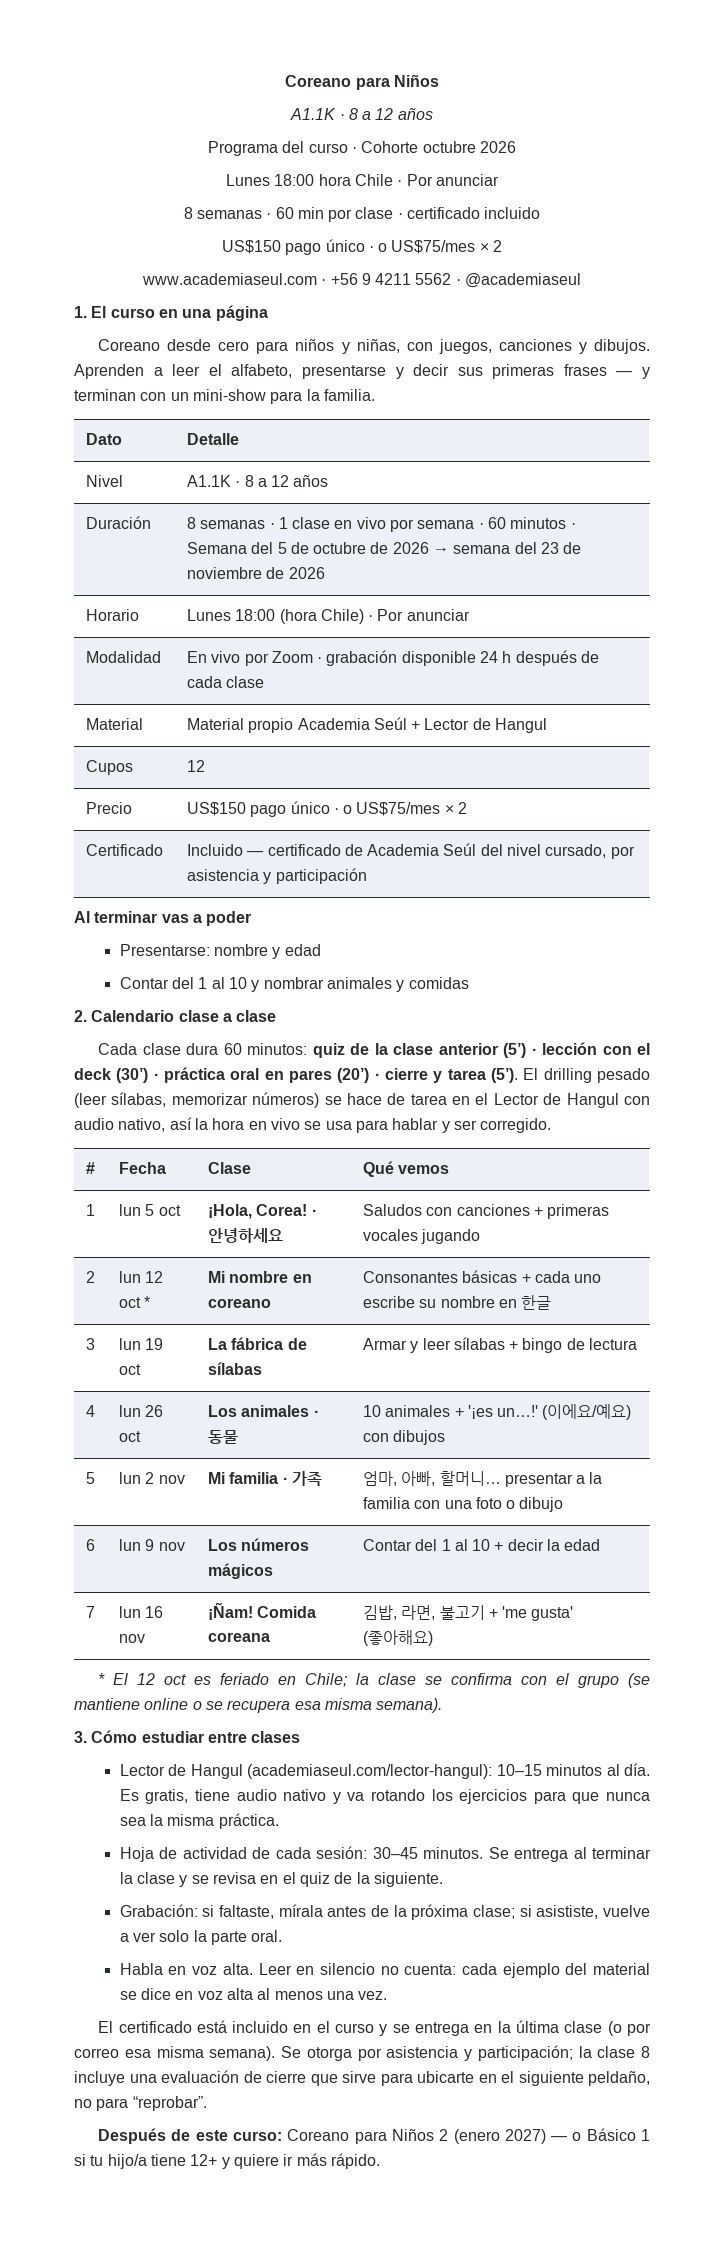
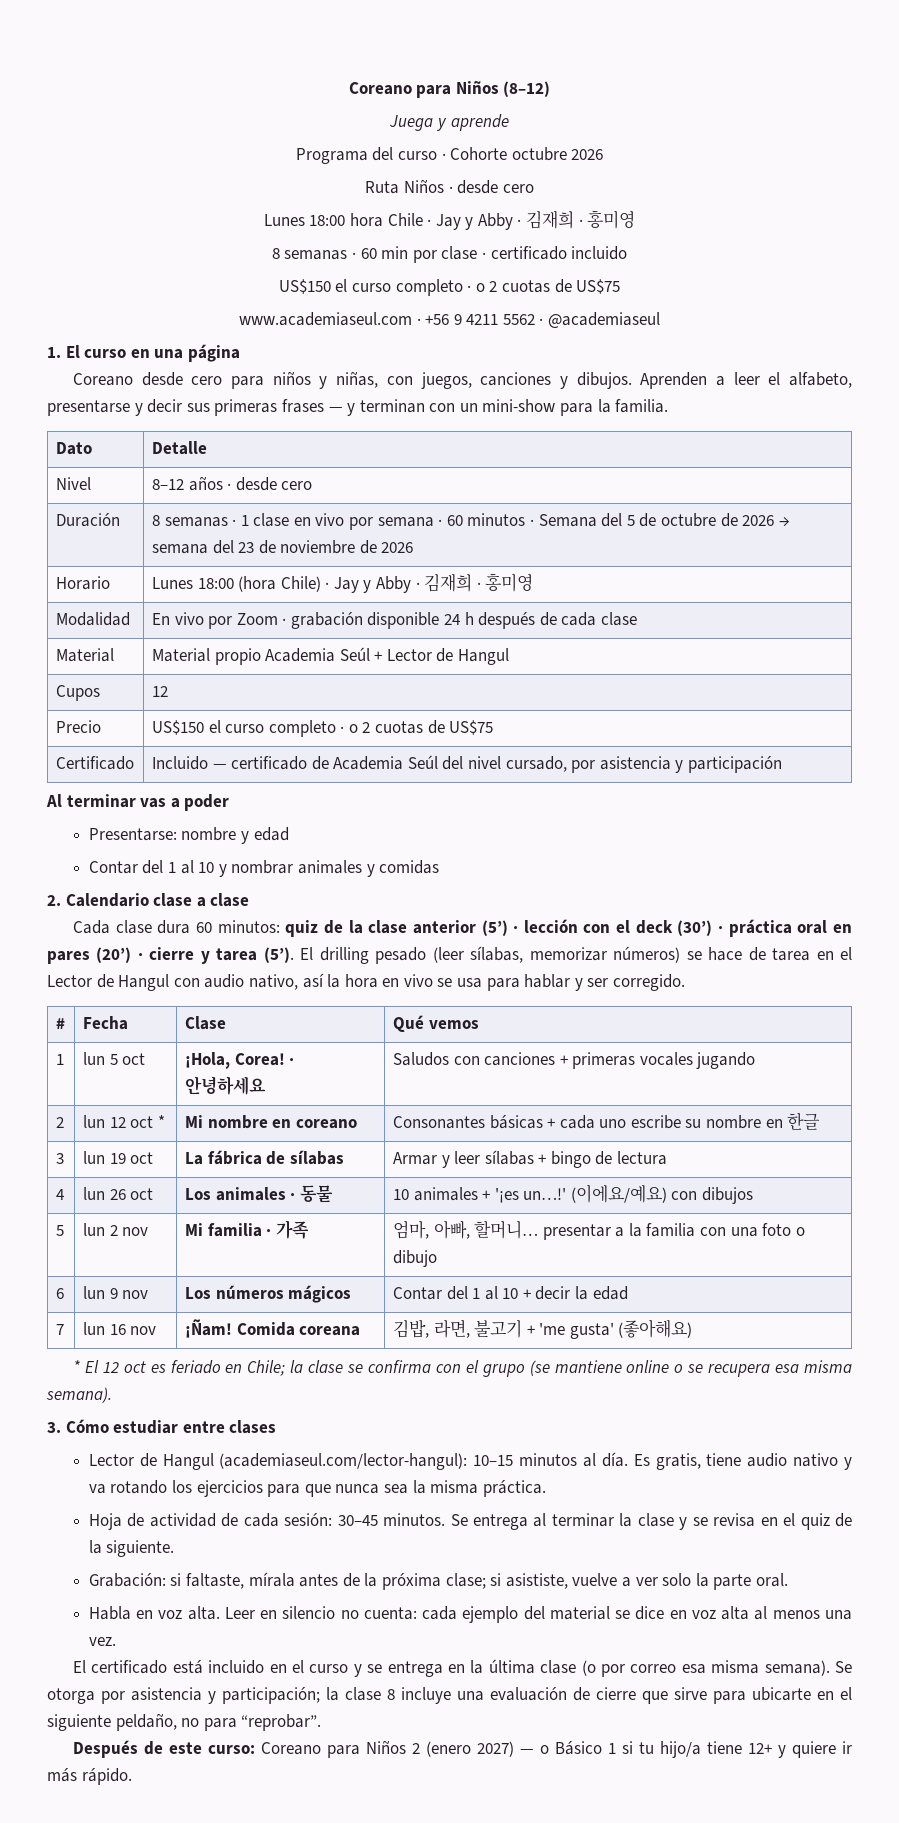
[285,74,439,90] [290,108,433,120] Coreano para Niños // A1.1K · 8 a 12 años -> [348,81,551,98] [389,114,509,131] Coreano para Niños (8–12) // Juega y aprende
(516, 147) none -> [365,179,534,194] // Ruta Niños · desde cero
[406,174,499,186] Por anunciar -> [435,210,636,230] Jay y Abby · 김재희 · 홍미영
[285,239,503,255] pago único · o US$75/mes × 2 -> [335,279,621,296] el curso completo · o 2 cuotas de US$75
[186,475,329,487] A1.1K · 8 a 12 años -> [151,476,313,491] 8–12 años · desde cero
[377,609,470,621] Por anunciar -> [333,573,534,593] Jay y Abby · 김재희 · 홍미영
[250,801,468,817] pago único · o US$75/mes × 2 -> [208,720,494,737] el curso completo · o 2 cuotas de US$75

